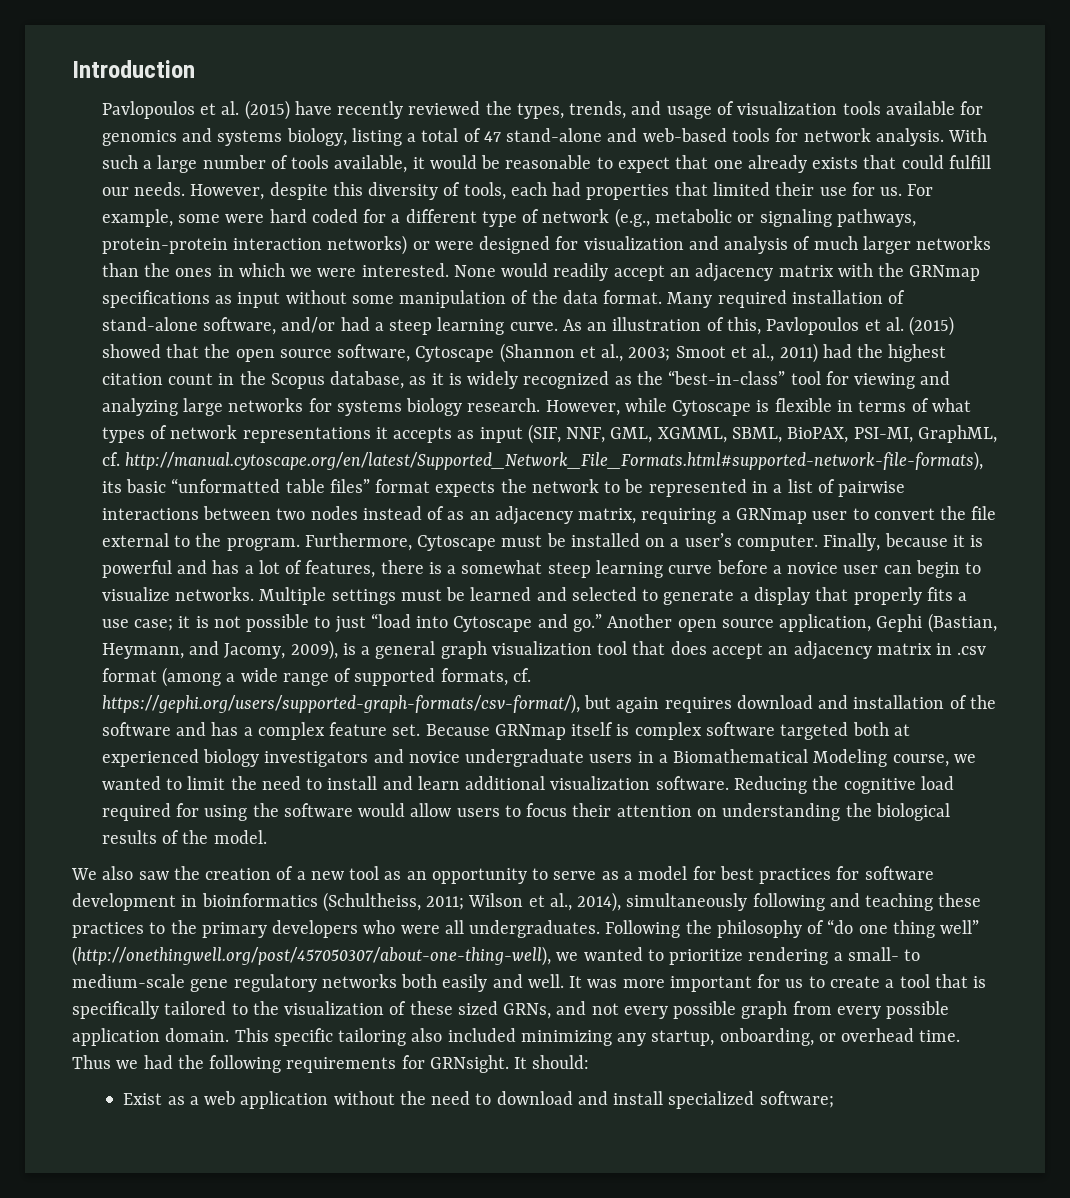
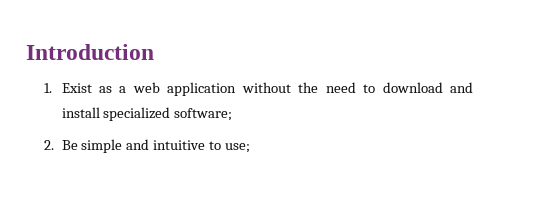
[101,100,984,120] [101,128,988,146] [101,155,991,173] [101,182,934,200] [101,208,916,228] [101,235,992,255] [101,263,981,282] [101,290,906,308] [101,316,955,336] [101,343,947,363] [101,370,951,389] [101,398,971,416] [101,424,997,444] [101,451,984,471] [101,478,906,497] [101,506,997,525] [101,533,984,551] [101,560,982,578] [101,587,968,605] [101,613,997,633] [101,640,987,660] [101,667,531,687] [101,694,996,714] [101,722,910,740] [101,749,976,767] [101,776,954,794] [101,803,950,821] [101,830,267,844] [71,866,934,884] [72,892,982,912] [72,919,980,938] [72,946,921,966] [72,974,987,992] [72,1001,950,1019] [72,1028,961,1046] [72,1055,590,1073] Pavlopoulos et al. (2015) have recently reviewed the types, trends, and usage of visualization tools available for genomics and systems biology, listing a total of 47 stand-alone and web-based tools for network analysis. With such a large number of tools available, it would be reasonable to expect that one already exists that could fulfill our needs. However, despite this diversity of tools, each had properties that limited their use for us. For example, some were hard coded for a different type of network (e.g., metabolic or signaling pathways, protein-protein interaction networks) or were designed for visualization and analysis of much larger networks than the ones in which we were interested. None would readily accept an adjacency matrix with the GRNmap specifications as input without some manipulation of the data format. Many required installation of stand-alone software, and/or had a steep learning curve. As an illustration of this, Pavlopoulos et al. (2015) showed that the open source software, Cytoscape (Shannon et al., 2003; Smoot et al., 2011) had the highest citation count in the Scopus database, as it is widely recognized as the “best-in-class” tool for viewing and analyzing large networks for systems biology research. However, while Cytoscape is flexible in terms of what types of network representations it accepts as input (SIF, NNF, GML, XGMML, SBML, BioPAX, PSI-MI, GraphML, cf. http://manual.cytoscape.org/en/latest/Supported_Network_File_Formats.html#supported-network-file-formats), its basic “unformatted table files” format expects the network to be represented in a list of pairwise interactions between two nodes instead of as an adjacency matrix, requiring a GRNmap user to convert the file external to the program. Furthermore, Cytoscape must be installed on a user’s computer. Finally, because it is powerful and has a lot of features, there is a somewhat steep learning curve before a novice user can begin to visualize networks. Multiple settings must be learned and selected to generate a display that properly fits a use case; it is not possible to just “load into Cytoscape and go.” Another open source application, Gephi (Bastian, Heymann, and Jacomy, 2009), is a general graph visualization tool that does accept an adjacency matrix in .csv format (among a wide range of supported formats, cf. https://gephi.org/users/supported-graph-formats/csv-format/), but again requires download and installation of the software and has a complex feature set. Because GRNmap itself is complex software targeted both at experienced biology investigators and novice undergraduate users in a Biomathematical Modeling course, we wanted to limit the need to install and learn additional visualization software. Reducing the cognitive load required for using the software would allow users to focus their attention on understanding the biological results of the model. // We also saw the creation of a new tool as an opportunity to serve as a model for best practices for software development in bioinformatics (Schultheiss, 2011; Wilson et al., 2014), simultaneously following and teaching these practices to the primary developers who were all undergraduates. Following the philosophy of “do one thing well” (http://onethingwell.org/post/457050307/about-one-thing-well), we wanted to prioritize rendering a small- to medium-scale gene regulatory networks both easily and well. It was more important for us to create a tool that is specifically tailored to the visualization of these sized GRNs, and not every possible graph from every possible application domain. This specific tailoring also included minimizing any startup, onboarding, or overhead time. Thus we had the following requirements for GRNsight. It should: // -> [43,83,52,93] 1.
(834, 1099) none -> [43,139,251,153] // 2. Be simple and intuitive to use;

